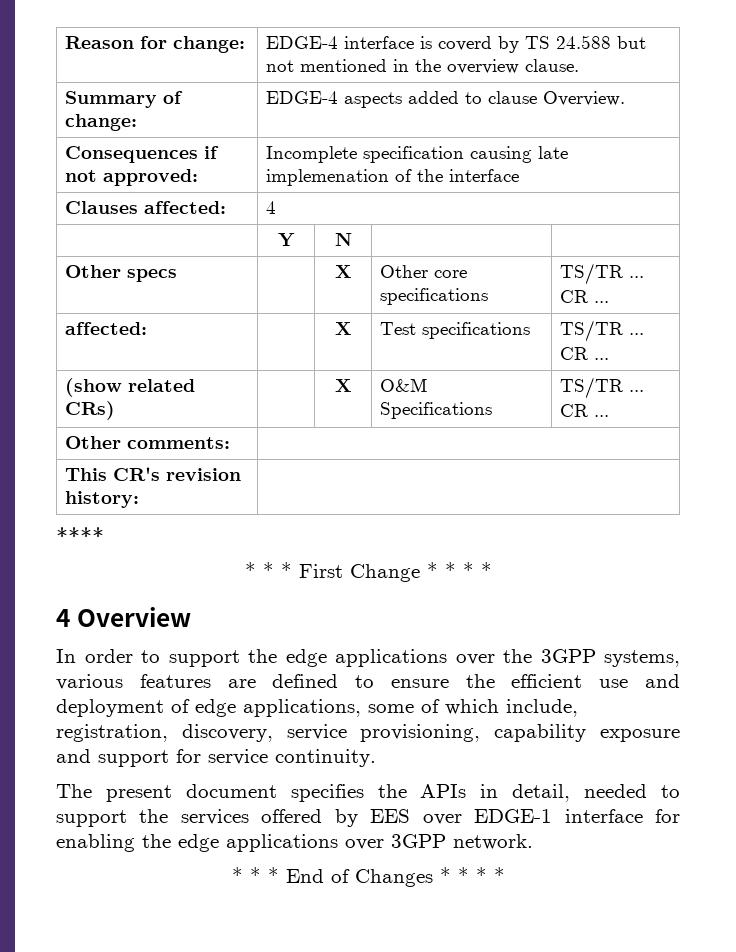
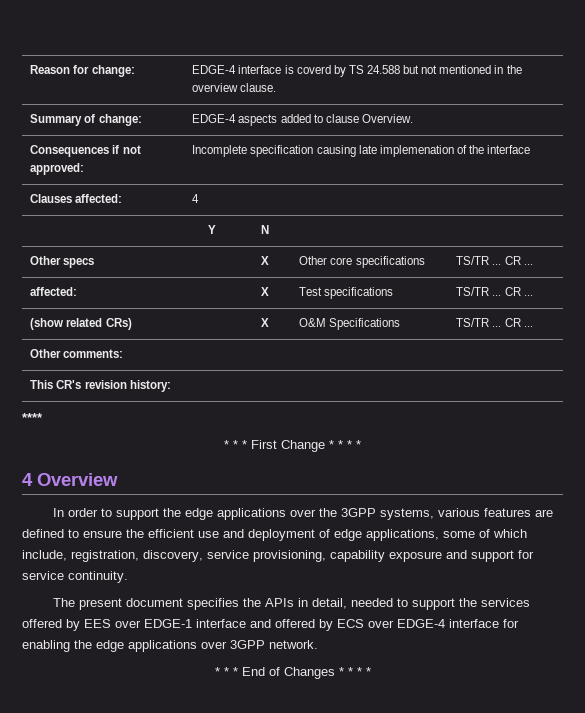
(643, 816) none -> [250,619,499,631] and offered by ECS over EDGE-4 interface

